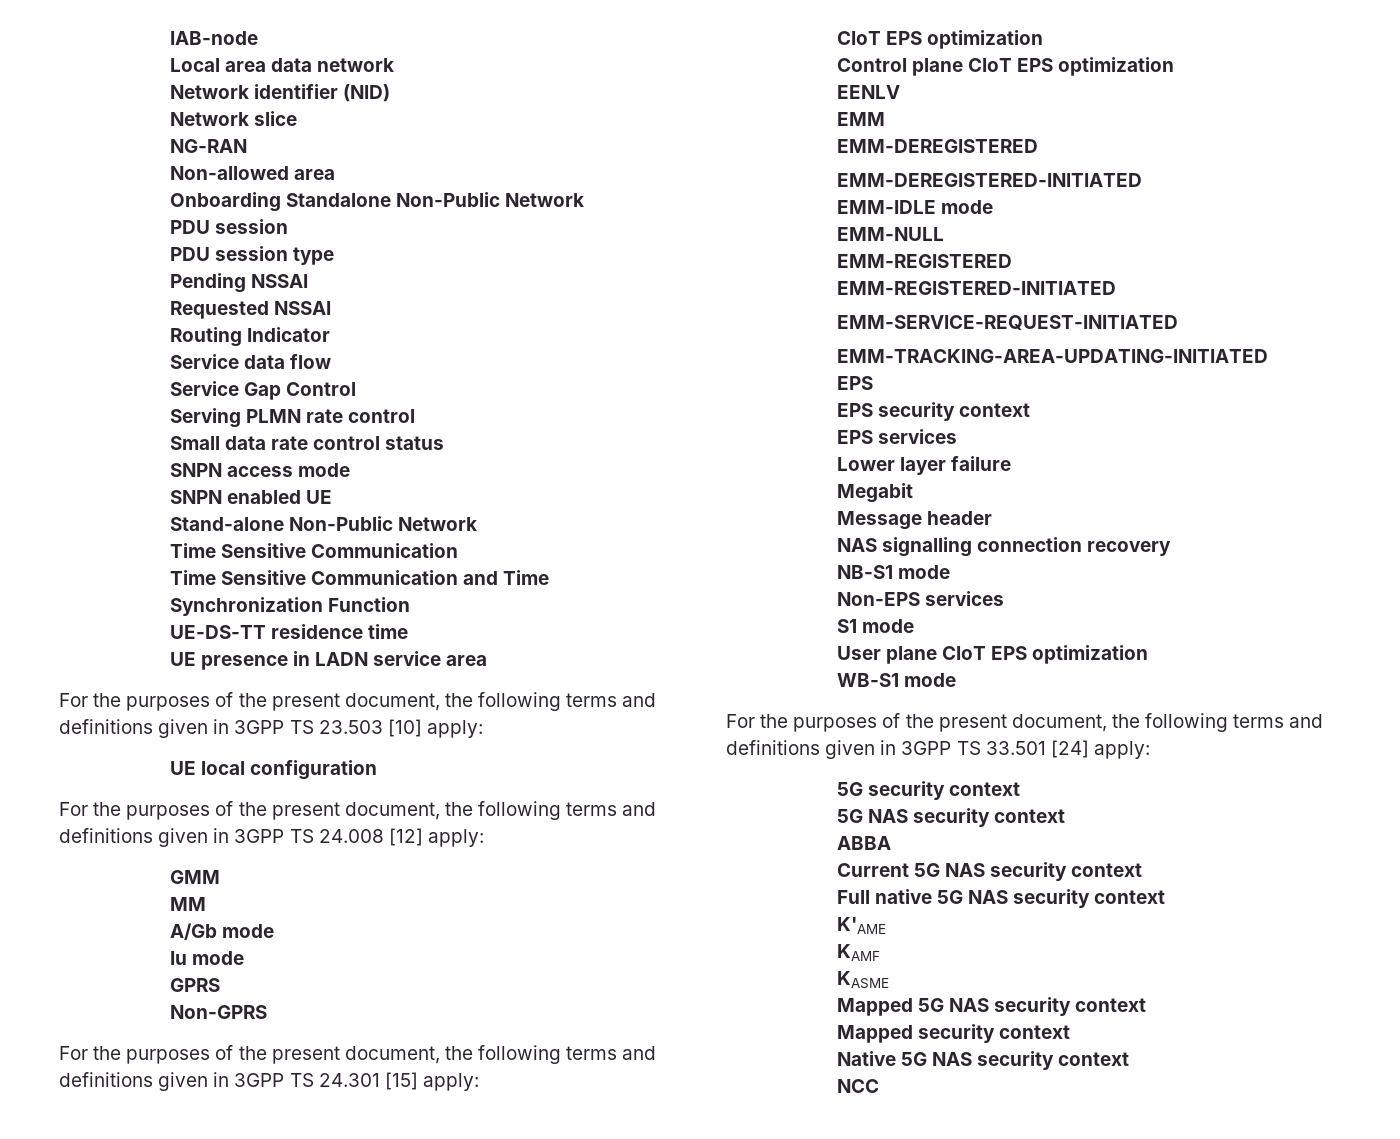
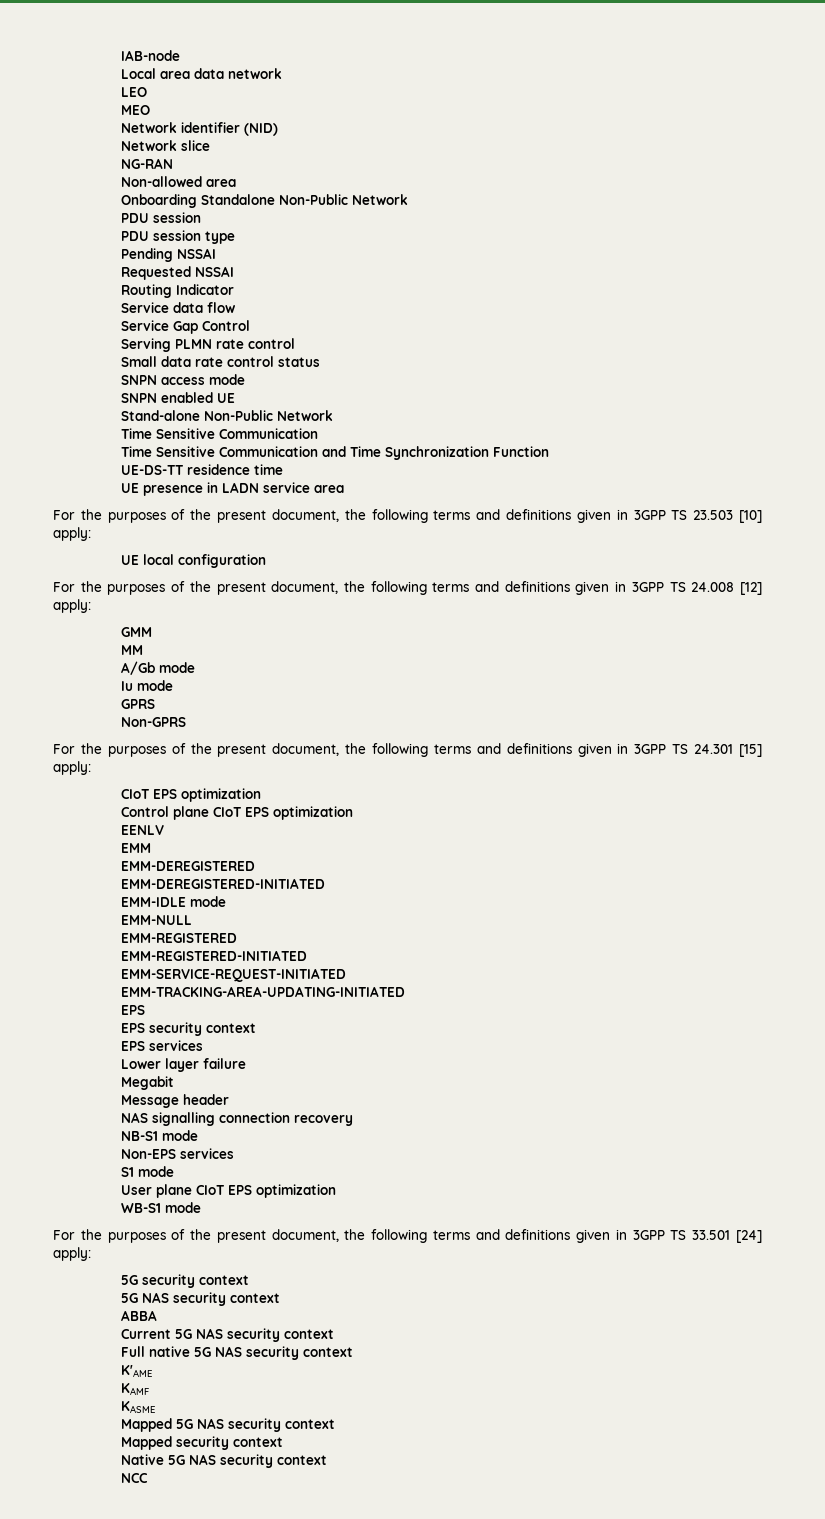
(395, 65) none -> [121,87,148,97] [121,105,151,115] // LEO // MEO

